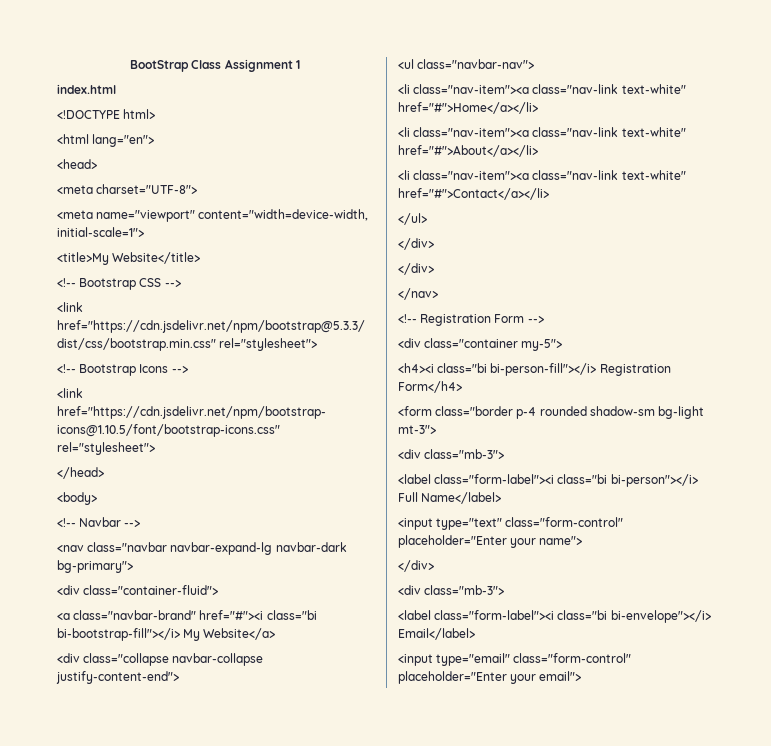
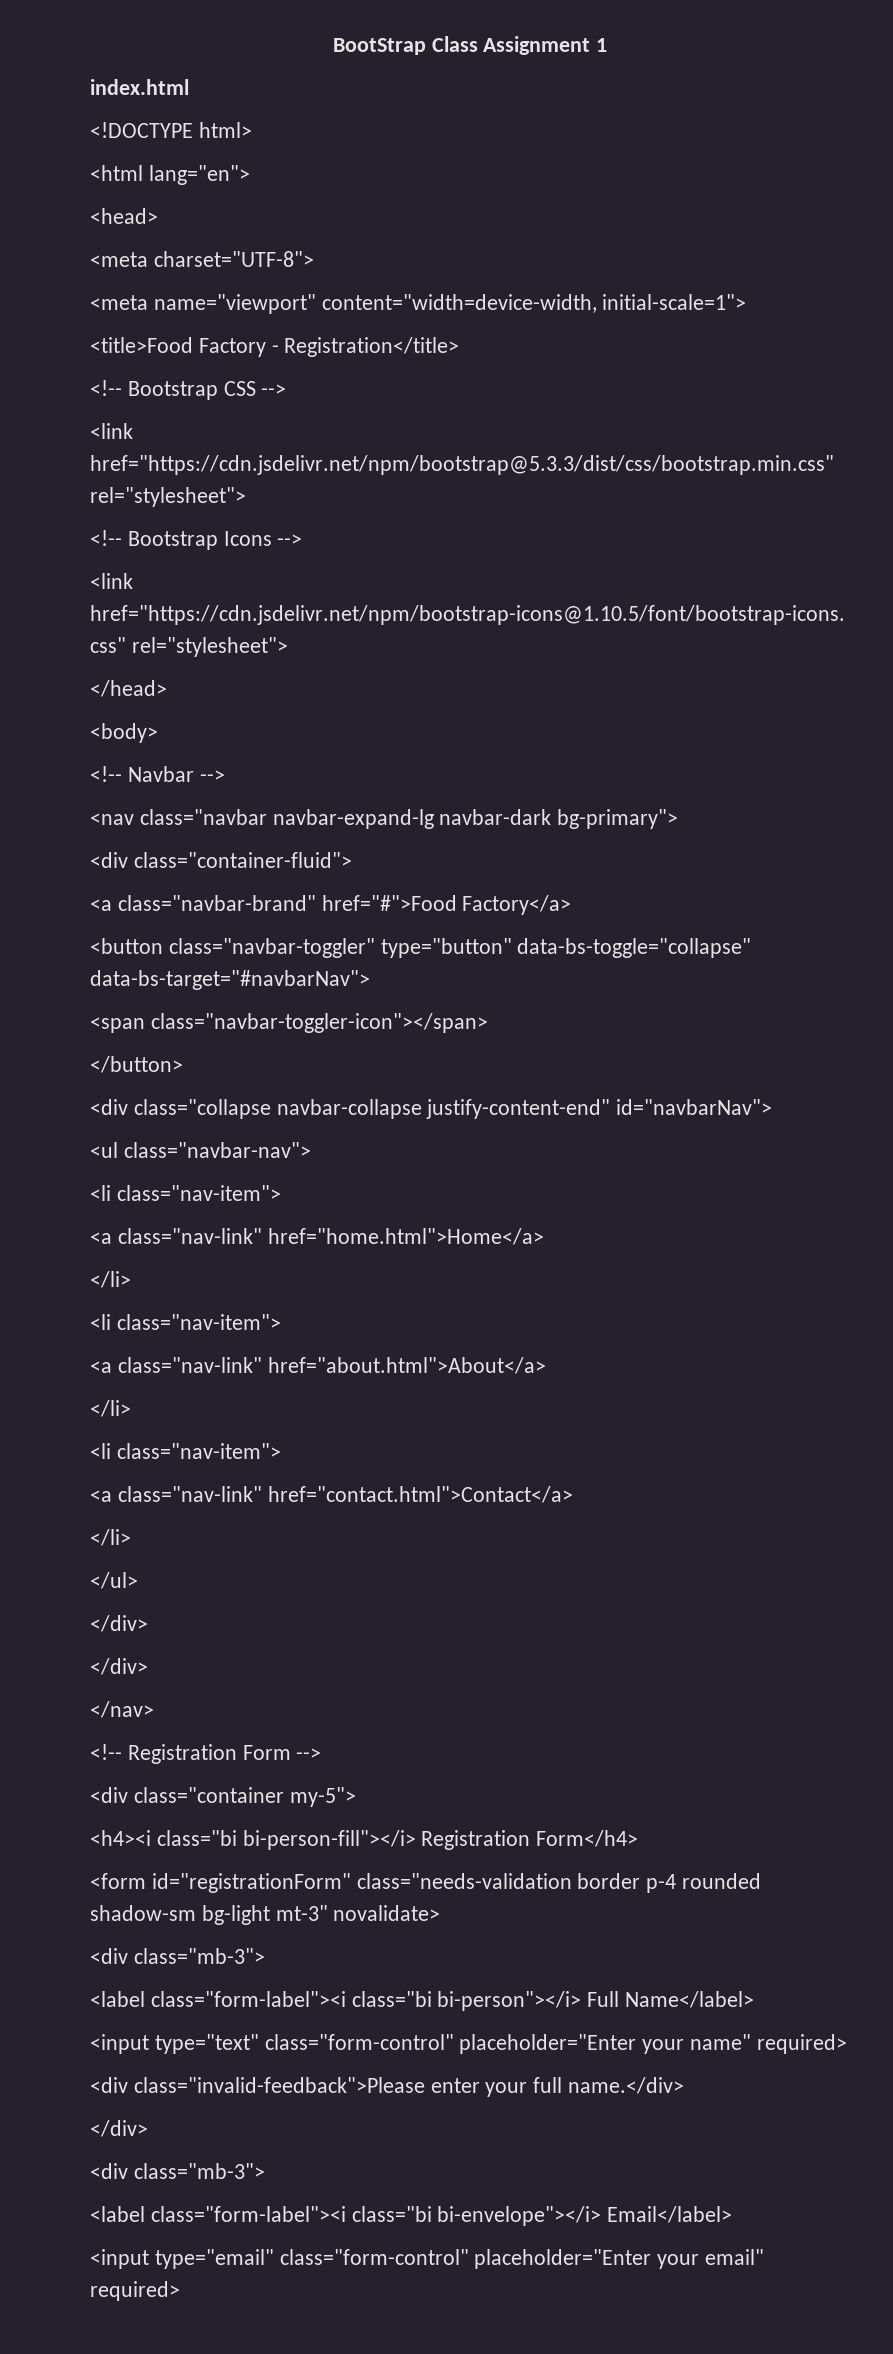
[57,252,201,265] <title>My Website</title> -> [90,337,460,357] <title>Food Factory - Registration</title>
[199,610,317,620] [57,628,276,641] href="#"><i class="bi bi-bootstrap-fill"></i> My Website</a> -> [321,895,572,915] [90,938,752,958] [90,970,370,990] [90,1013,488,1033] [90,1056,183,1073] href="#">Food Factory</a> // <button class="navbar-toggler" type="button" data-bs-toggle="collapse" data-bs-target="#navbarNav"> // <span class="navbar-toggler-icon"></span> // </button>
[56,671,179,684] justify-content-end"> -> [426,1099,773,1119] justify-content-end" id="navbarNav">
[413,84,686,94] [398,102,538,114] [398,127,686,137] [398,145,538,157] [398,170,686,180] [398,188,549,200] class="nav-item"><a class="nav-link text-white" href="#">Home</a></li> // <li class="nav-item"><a class="nav-link text-white" href="#">About</a></li> // <li class="nav-item"><a class="nav-link text-white" href="#">Contact</a></li> -> [116,1185,281,1201] [90,1228,544,1245] [90,1271,131,1288] [90,1314,281,1330] [90,1357,546,1374] [90,1400,131,1417] [90,1443,281,1459] [90,1486,573,1503] [90,1529,131,1546] class="nav-item"> // <a class="nav-link" href="home.html">Home</a> // </li> // <li class="nav-item"> // <a class="nav-link" href="about.html">About</a> // </li> // <li class="nav-item"> // <a class="nav-link" href="contact.html">Contact</a> // </li>
[435,406,514,416] class="border -> [151,1873,641,1893] id="registrationForm" class="needs-validation border
[398,425,436,434] mt-3"> -> [275,1905,441,1921] mt-3" novalidate>
[539,536,583,545] name"> -> [690,2034,847,2054] [90,2077,685,2097] name" required> // <div class="invalid-feedback">Please enter your full name.</div>
[539,671,582,681] email"> -> [705,2249,765,2265] [90,2281,180,2301] email" required>

